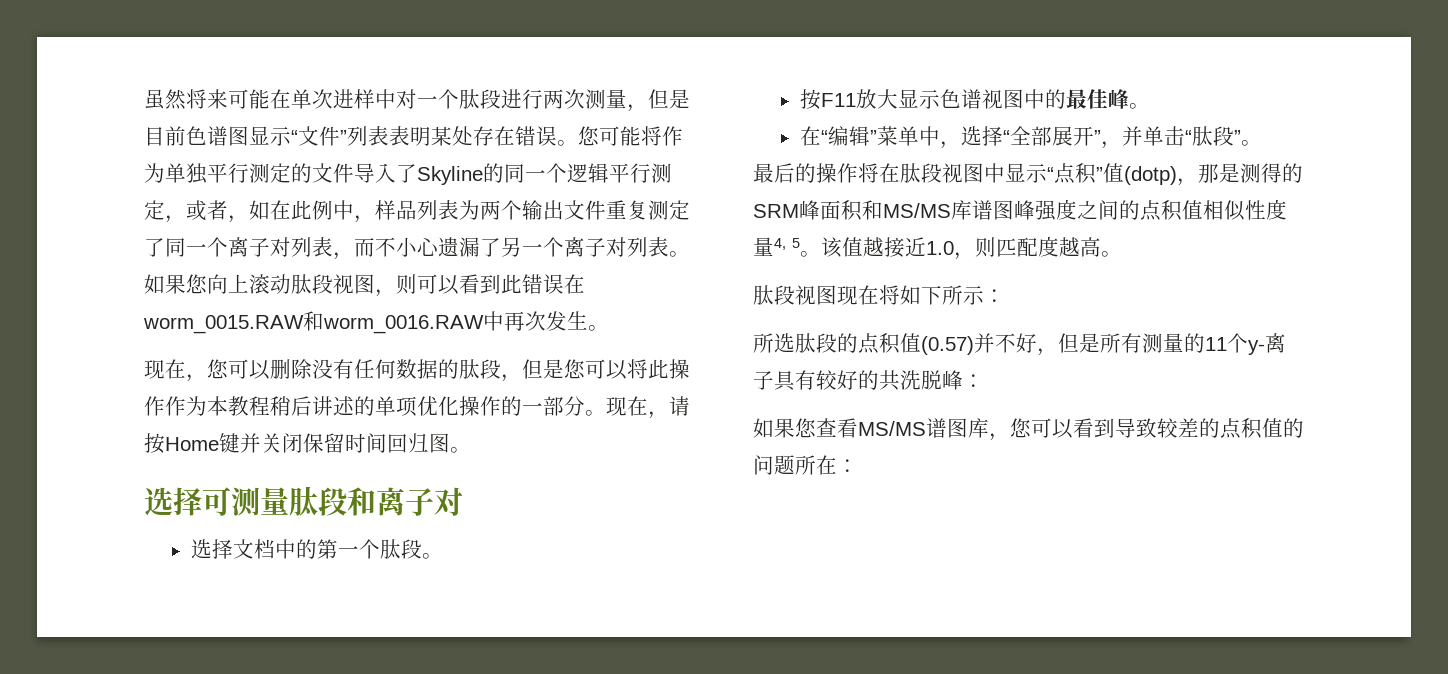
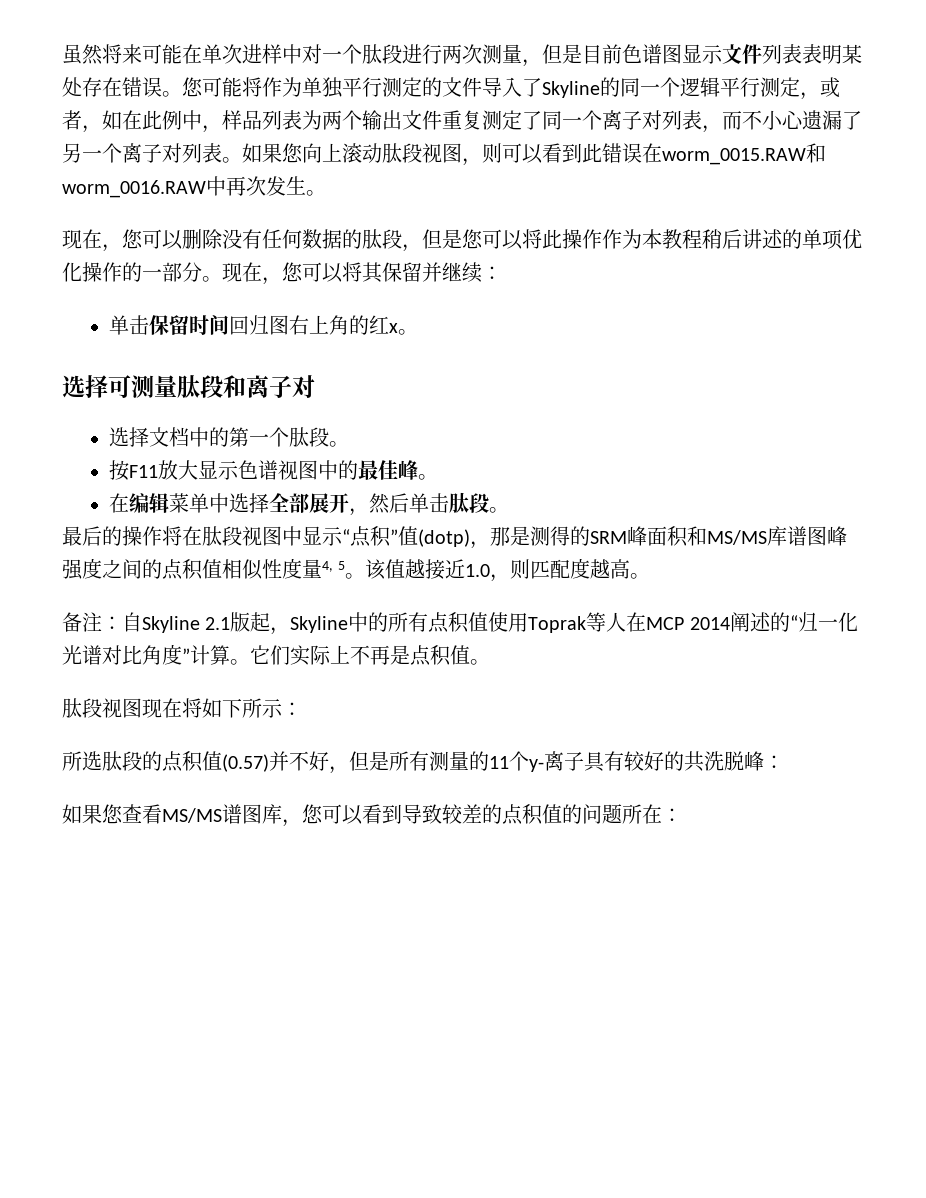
[291,126,347,146] “文件” -> [722,44,762,64] 文件
[669,396,690,416] [144,433,450,454] 请按Home键并关闭保留时间回归图 -> [282,262,502,283] [109,315,399,335] 您可以将其保留并继续： // 单击保留时间回归图右上角的红x
[820,126,1241,149] “编辑”菜单中，选择“全部展开”，并单击“肽段” -> [129,492,490,516] 编辑菜单中选择全部展开，然后单击肽段
(1122, 254) none -> [62,612,858,635] [62,644,490,666] // 备注：自Skyline 2.1版起，Skyline中的所有点积值使用Toprak等人在MCP 2014阐述的“归一化光谱对比角度”计算。它们实际上不再是点积值。

